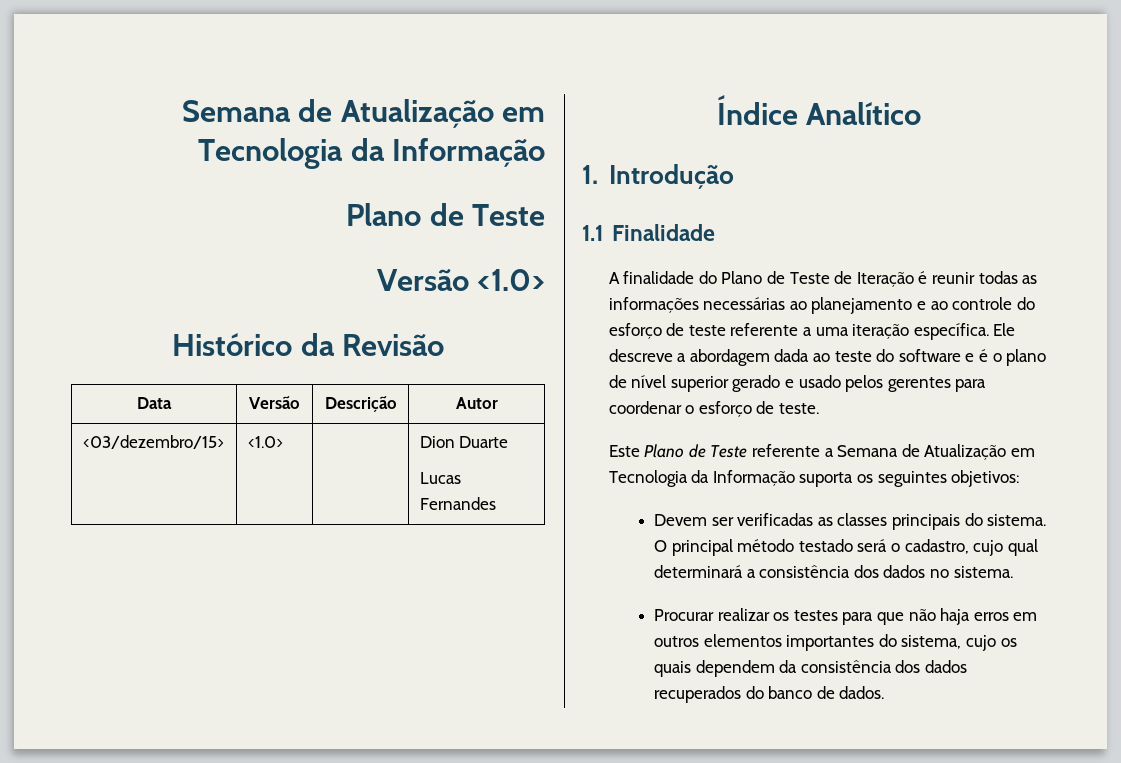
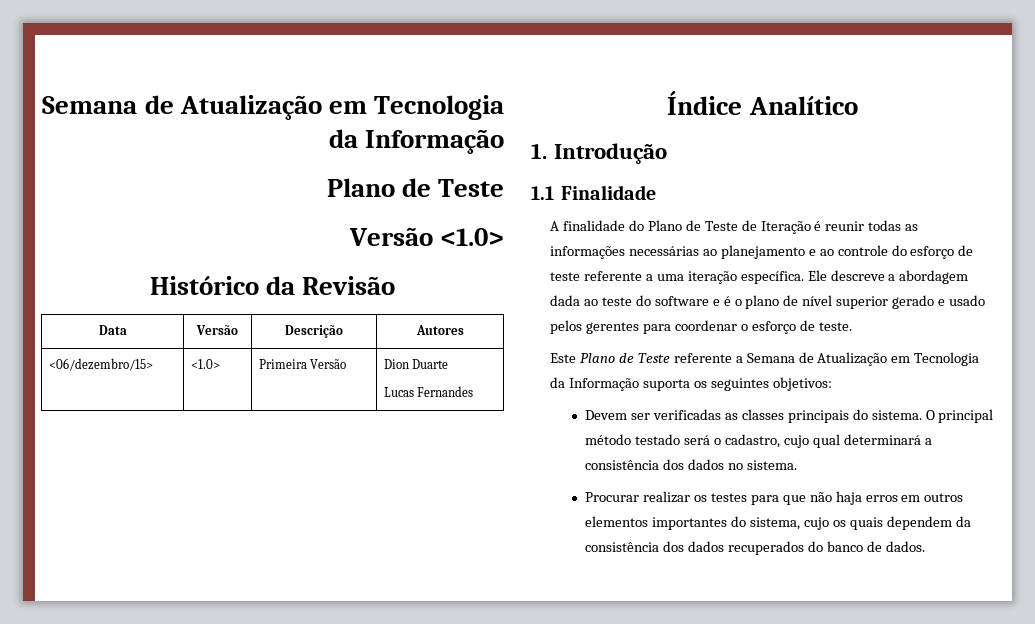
[455,397,498,409] [82,435,224,449] Autor // <03/dezembro/15> -> [415,325,464,335] [48,358,153,371] Autores // <06/dezembro/15>
(283, 442) none -> [258,359,347,369] Primeira Versão

